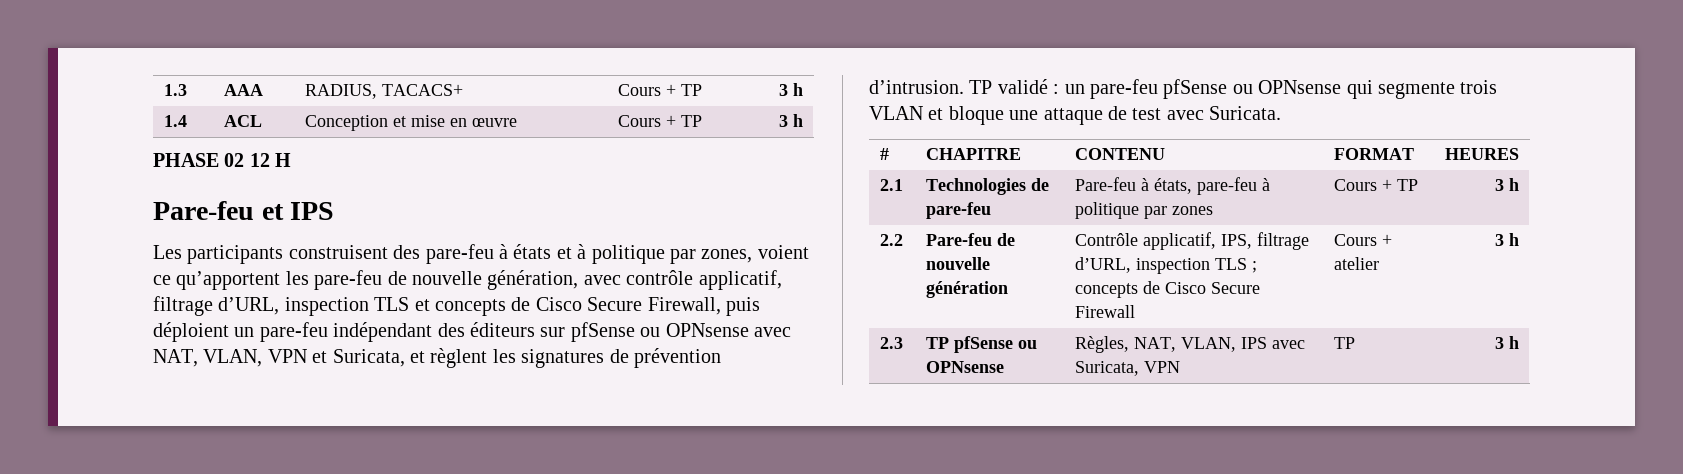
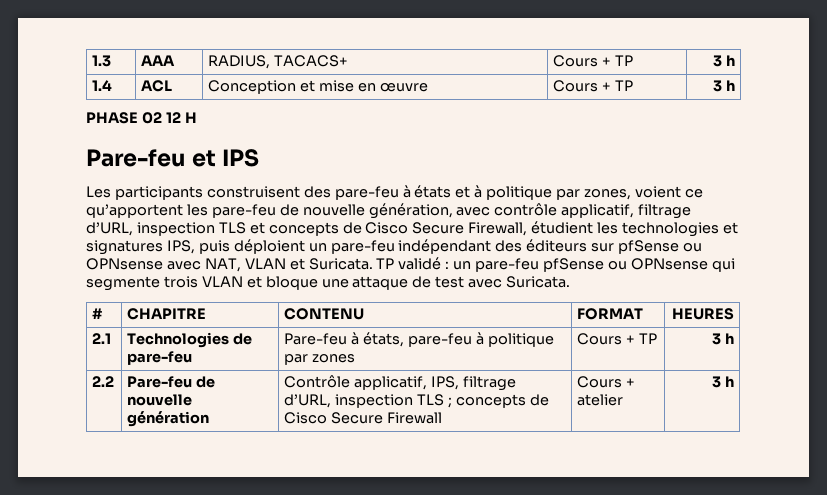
(721, 306) none -> [531,221,738,237] [86,240,195,255] étudient les technologies et signatures IPS,
[203,348,721,368] [869,80,964,94] VLAN, VPN et Suricata, et règlent les signatures de prévention d’intrusion. -> [244,258,373,270] VLAN et Suricata.
[880,337,904,349] [926,336,1038,353] [926,361,1005,373] [1075,336,1306,353] [1075,361,1181,376] [1334,337,1356,349] [1494,336,1519,349] // 2.3 | TP pfSense ou OPNsense | Règles, NAT, VLAN, IPS avec Suricata, VPN | TP | 3 h -> (734, 381) none

